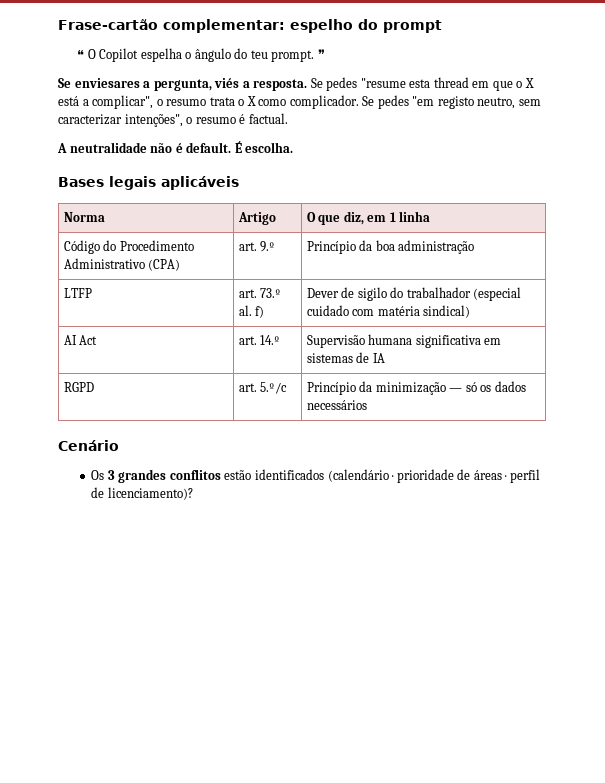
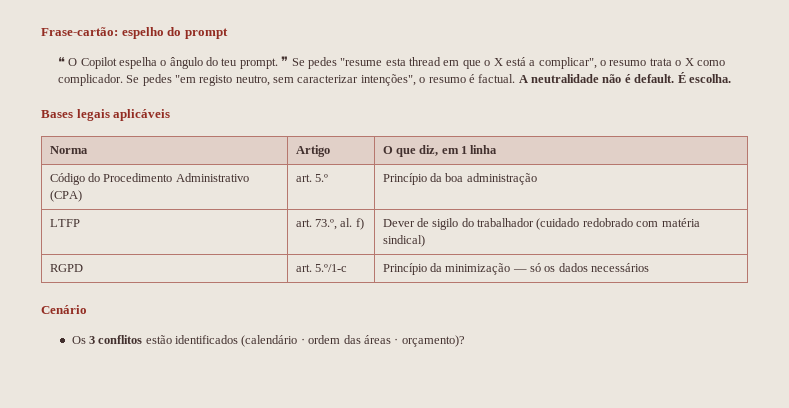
[58,19,285,33] Frase-cartão complementar: -> [41,27,118,36] Frase-cartão:
[58,78,308,91] // Se enviesares a pergunta, viés a resposta. -> (289, 61) none
(288, 118) // -> (516, 78) none
[260,241,276,252] 9.º -> [314,174,328,182] 5.º
[260,288,282,298] 73.º -> [314,219,337,230] 73.º,
[473,287,522,301] [306,305,349,316] (especial cuidado -> [536,218,633,230] (cuidado redobrado
[63,335,98,345] [238,335,281,345] [306,334,502,348] [306,352,385,363] // AI Act | art. 14.º | Supervisão humana significativa em sistemas de IA -> (425, 241) none
[260,382,288,394] 5.º/c -> [314,264,347,272] 5.º/1-c
[118,469,167,483] grandes -> (95, 340) none
[396,469,540,483] [91,487,193,500] prioridade de áreas · perfil de licenciamento)? -> [308,335,465,347] ordem das áreas · orçamento)?

